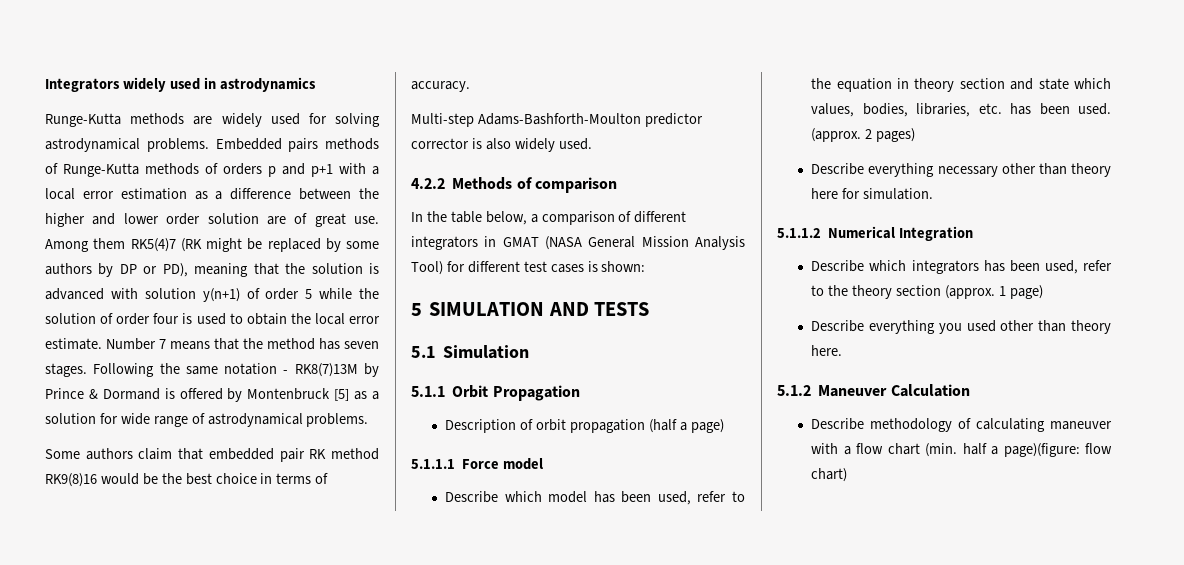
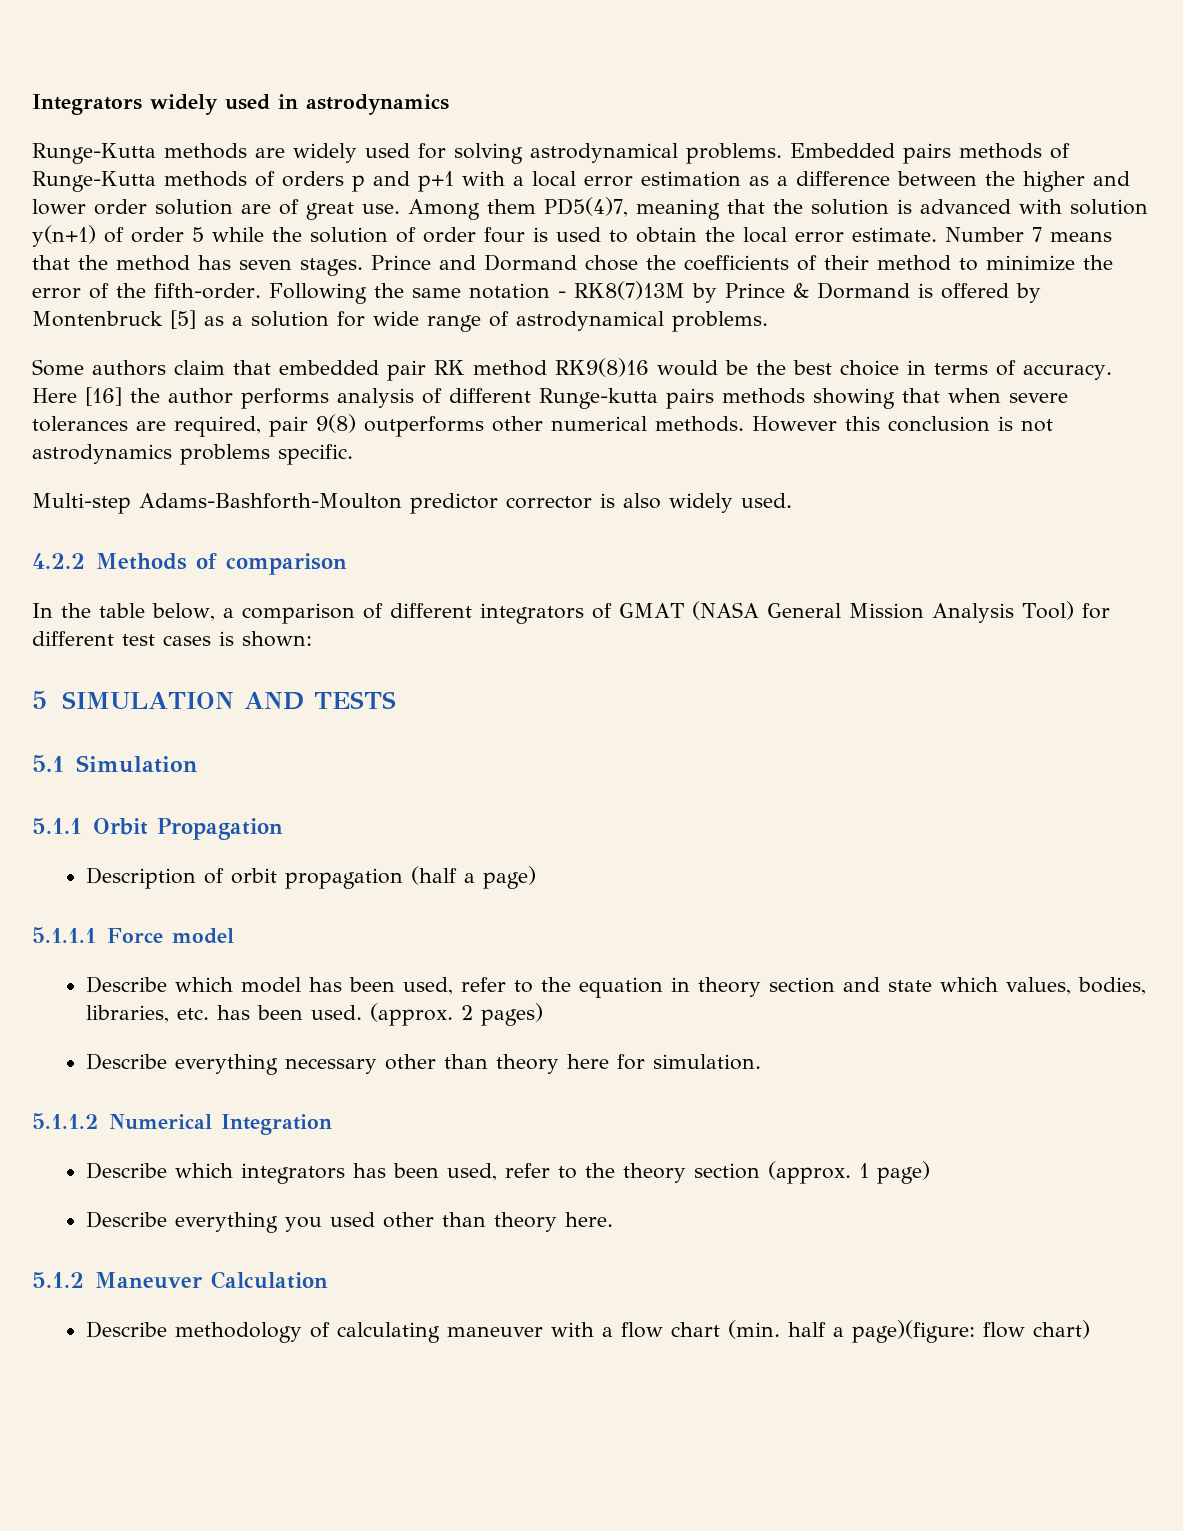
[130,238,379,252] [45,263,188,277] RK5(4)7 (RK might be replaced by some authors by DP or PD), -> [544,197,628,217] PD5(4)7,
(87, 370) none -> [371,254,1113,271] [32,283,261,299] Prince and Dormand chose the coefficients of their method to minimize the error of the fifth-order.
(470, 86) none -> [32,387,1068,409] [32,414,1053,437] [32,444,353,465] Here [16] the author performs analysis of different Runge-kutta pairs methods showing that when severe tolerances are required, pair 9(8) outperforms other numerical methods. However this conclusion is not astrodynamics problems specific.
[484,236,497,247] in -> [591,603,612,619] of

